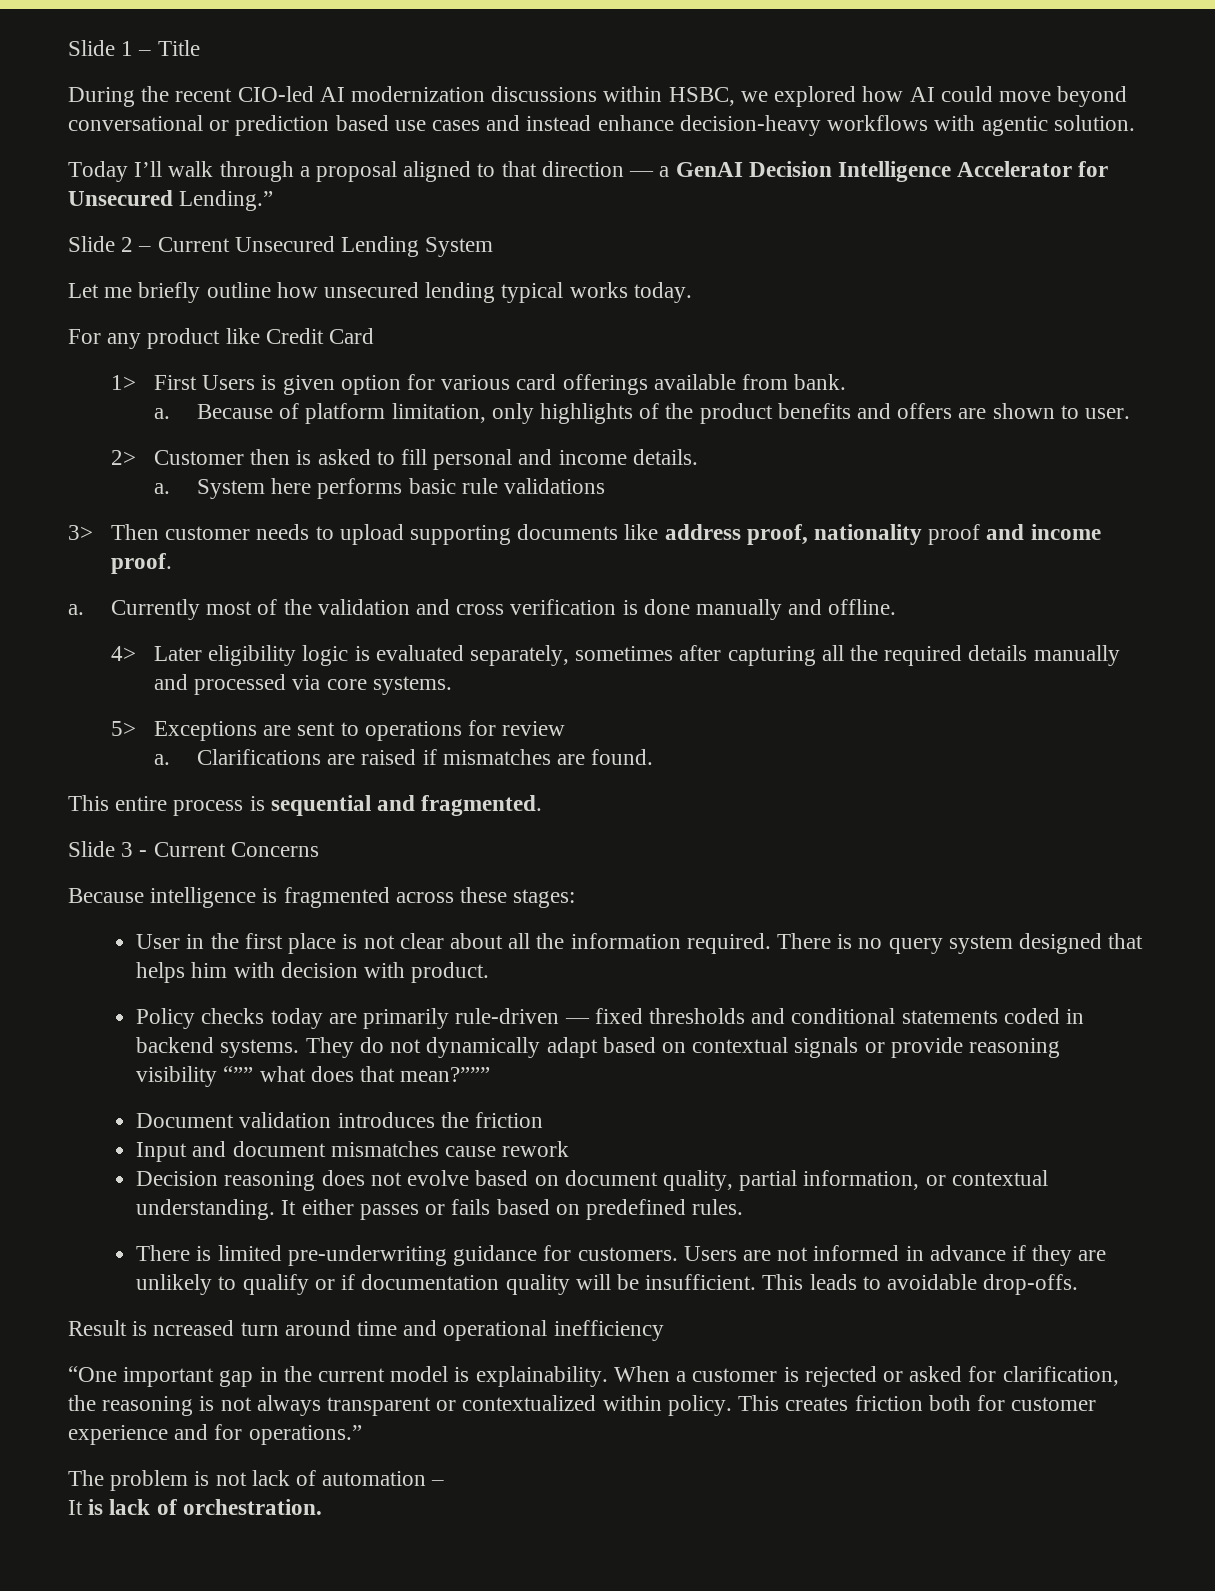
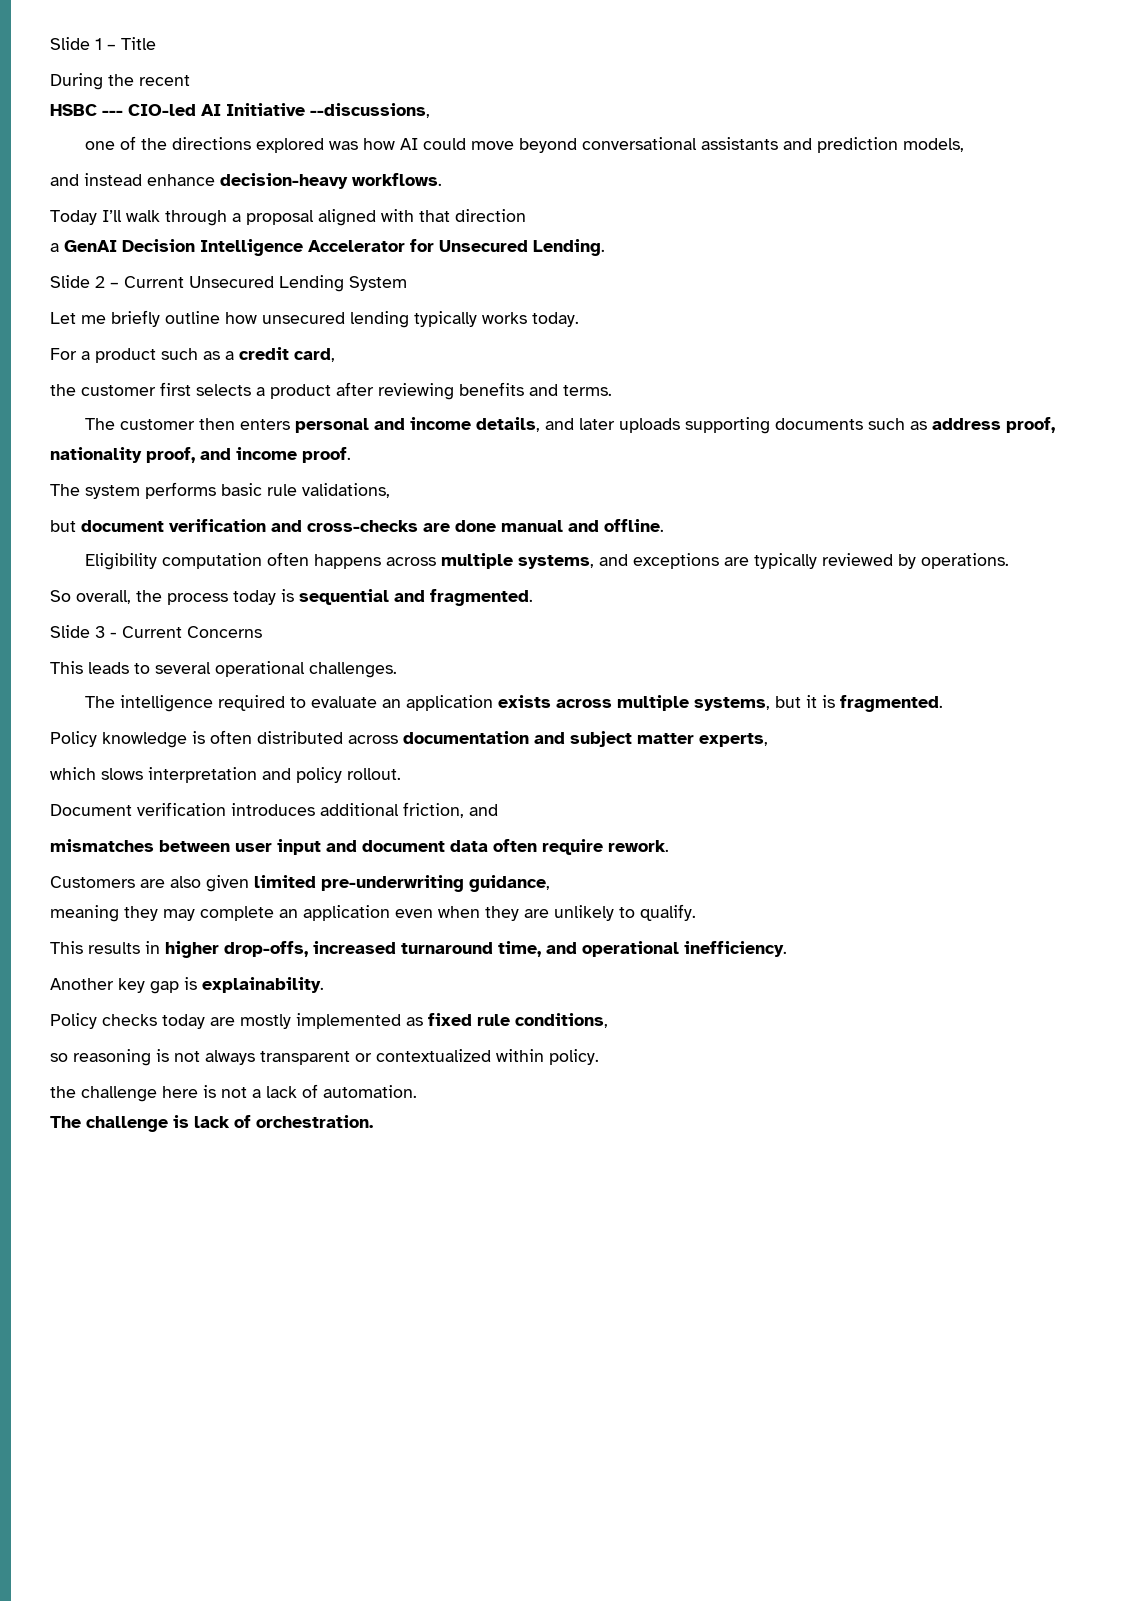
[237,86,857,107] CIO-led AI modernization discussions within HSBC, we explored -> [50,103,430,118] [85,136,359,153] // HSBC --- CIO-led AI Initiative --discussions, // one of the directions explored was
[209,115,1135,136] or prediction based use cases and instead enhance decision-heavy workflows with agentic solution. -> [701,137,965,153] [50,173,442,189] assistants and prediction models, // and instead enhance decision-heavy workflows.
[477,163,496,177] to -> [381,209,414,222] with
[629,171,655,177] — -> (526, 215) //
[179,190,274,211] Lending.” -> [533,239,605,256] Lending.
[501,282,564,303] typical -> [414,311,477,327] typically
[107,328,375,349] [110,374,847,395] [153,403,1131,424] [110,449,698,470] [153,478,605,499] [68,524,659,545] any product like Credit Card // 1> First Users is given option for various card offerings available from bank. // a. Because of platform limitation, only highlights of the product benefits and offers are shown to user. // 2> Customer then is asked to fill personal and income details. // a. System here performs basic rule validations // 3> Then customer needs to upload supporting documents like -> [81,347,335,363] [50,382,612,400] [85,417,928,434] a product such as a credit card, // the customer first selects a product after reviewing benefits and terms. // The customer then enters personal and income details, and later uploads supporting documents such as
[928,524,981,545] proof -> [146,447,195,463] proof,
[68,599,897,620] [110,645,1120,666] [153,674,452,695] [110,720,566,741] [153,749,654,765] [68,795,244,816] a. Currently most of the validation and cross verification is done manually and offline. // 4> Later eligibility logic is evaluated separately, sometimes after capturing all the required details manually and processed via core systems. // 5> Exceptions are sent to operations for review // a. Clarifications are raised if mismatches are found. // This entire process -> [50,482,390,499] [50,519,664,532] [85,552,1010,570] [50,590,276,605] The system performs basic rule validations, // but document verification and cross-checks are done manual and offline. // Eligibility computation often happens across multiple systems, and exceptions are typically reviewed by operations. // So overall, the process today
[68,887,576,908] [136,933,1144,954] [136,962,490,983] [136,1008,1084,1029] [136,1037,1060,1058] [136,1066,491,1087] [136,1112,544,1128] [136,1141,570,1162] [136,1170,1048,1191] [136,1199,744,1220] [136,1245,1107,1266] [136,1274,1079,1295] [68,1320,664,1341] [68,1366,1119,1387] [68,1395,96,1411] Because intelligence is fragmented across these stages: // User in the first place is not clear about all the information required. There is no query system designed that helps him with decision with product. // Policy checks today are primarily rule-driven — fixed thresholds and conditional statements coded in backend systems. They do not dynamically adapt based on contextual signals or provide reasoning visibility “”” what does that mean?””” // Document validation introduces the friction // Input and document mismatches cause rework // Decision reasoning does not evolve based on document quality, partial information, or contextual understanding. It either passes or fails based on predefined rules. // There is limited pre-underwriting guidance for customers. Users are not informed in advance if they are unlikely to qualify or if documentation quality will be insufficient. This leads to avoidable drop-offs. // Result is ncreased turn around time and operational inefficiency // “One important gap in the current model is explainability. When a customer is rejected or asked for clarification, the -> [50,661,397,678] [85,695,944,712] [50,730,768,748] [50,767,401,783] [50,802,498,818] [50,839,669,855] [50,875,550,892] [50,904,696,922] [50,941,787,958] [50,977,324,994] [50,1013,608,1029] [50,1053,68,1062] This leads to several operational challenges. // The intelligence required to evaluate an application exists across multiple systems, but it is fragmented. // Policy knowledge is often distributed across documentation and subject matter experts, // which slows interpretation and policy rollout. // Document verification introduces additional friction, and // mismatches between user input and document data often require rework. // Customers are also given limited pre-underwriting guidance, // meaning they may complete an application even when they are unlikely to qualify. // This results in higher drop-offs, increased turnaround time, and operational inefficiency. // Another key gap is explainability. // Policy checks today are mostly implemented as fixed rule conditions, // so
[738,1395,1097,1411] [68,1424,362,1445] [68,1470,445,1491] [68,1500,83,1515] This creates friction both for customer experience and for operations.” // The problem is not lack of automation – // It -> [50,1084,417,1102] [50,1116,168,1132] // the challenge here is not a lack of automation. // The challenge

